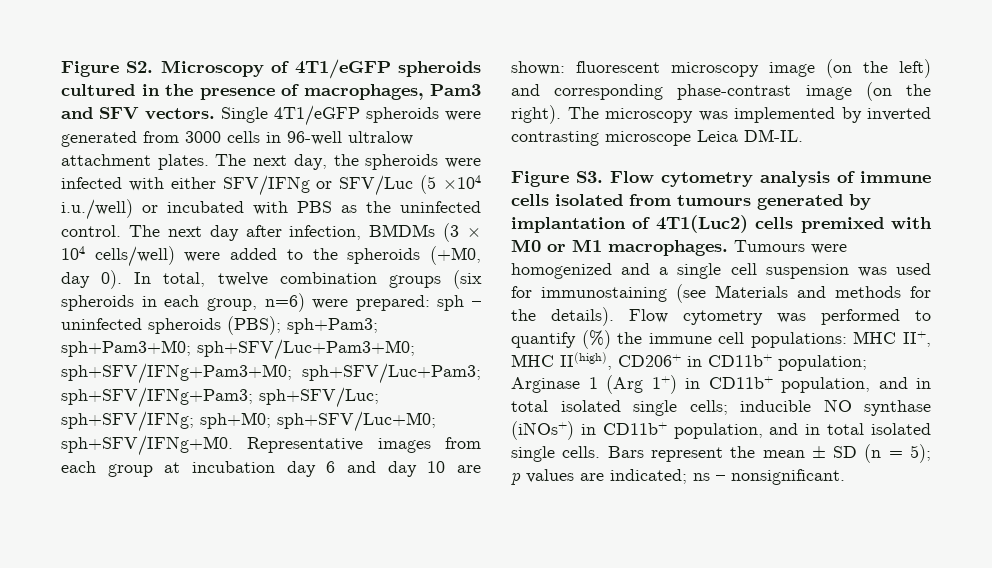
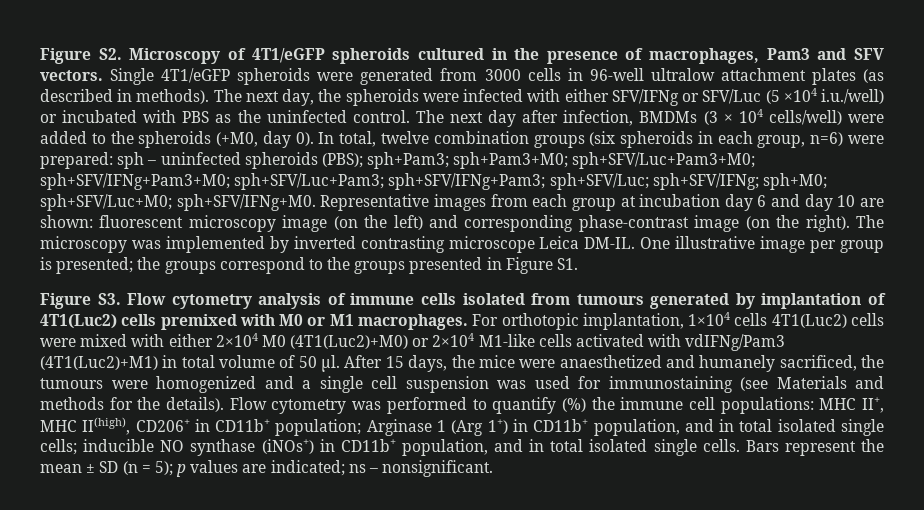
[157,154,209,170] plates. -> [811,68,884,85] [40,89,210,104] plates (as described in methods).
(803, 135) none -> [640,236,884,253] [40,257,579,274] One illustrative image per group is presented; the groups correspond to the groups presented in Figure S1.
[734,240,805,252] Tumours -> [472,312,885,330] [40,333,786,351] [40,355,885,372] [40,378,103,389] For orthotopic implantation, 1×104 cells 4T1(Luc2) cells were mixed with either 2×104 M0 (4T1(Luc2)+M0) or 2×104 M1-like cells activated with vdIFNg/Pam3 (4T1(Luc2)+M1) in total volume of 50 µl. After 15 days, the mice were anaesthetized and humanely sacrificed, the tumours

